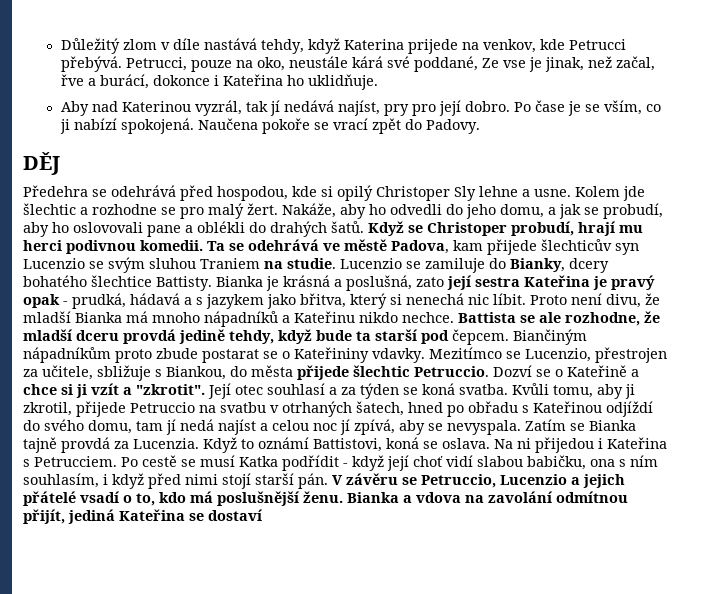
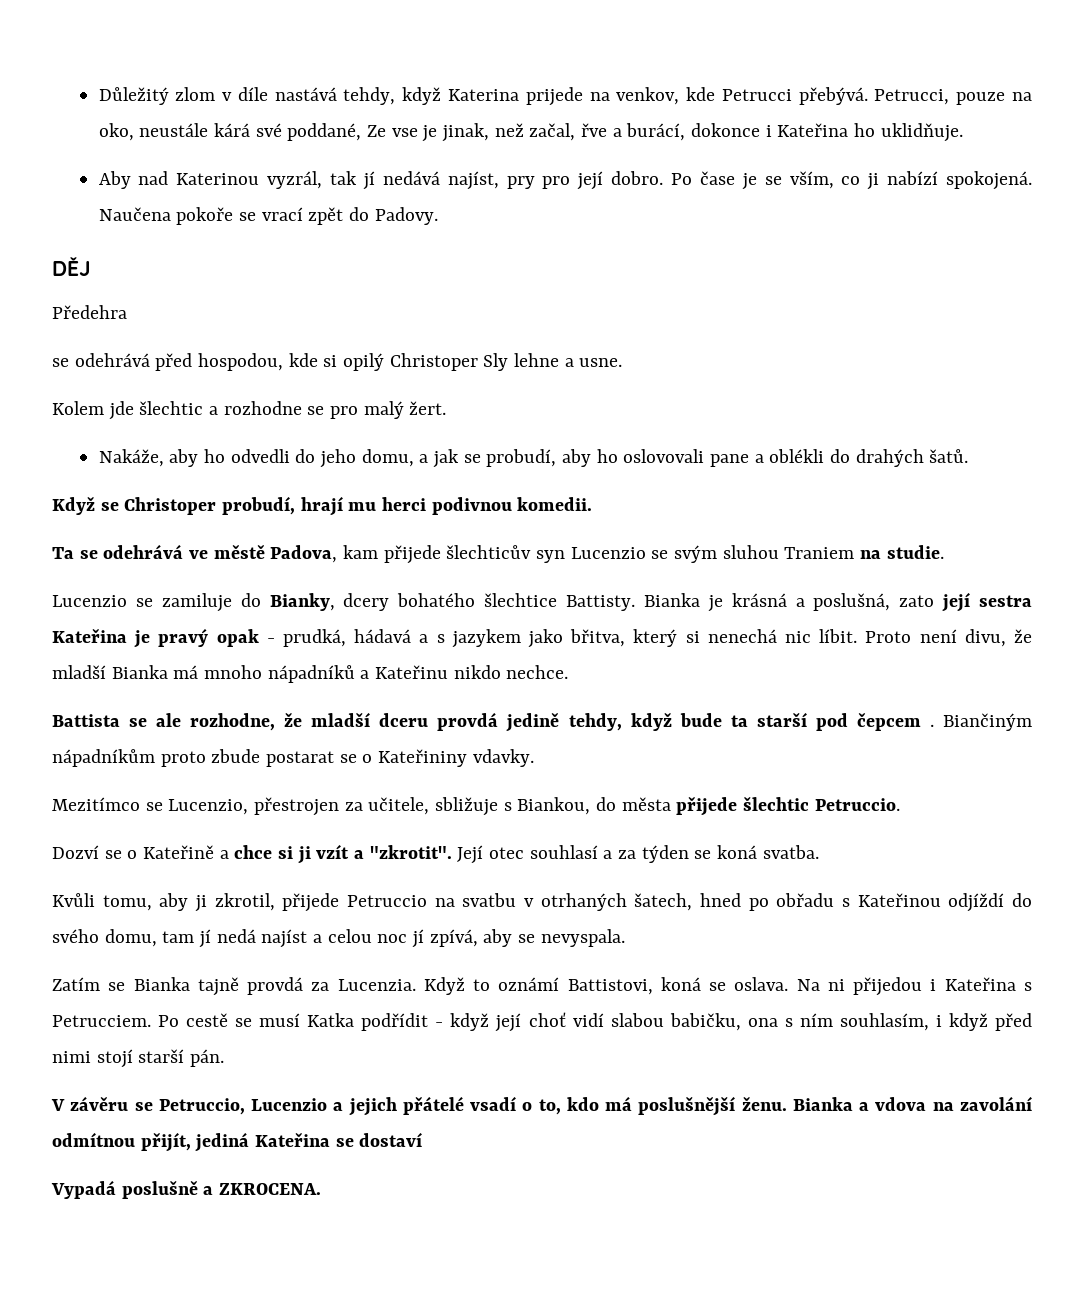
(88, 191) none -> (127, 312) //
(571, 193) none -> (623, 362) //
(278, 209) none -> (447, 408) //
(364, 227) none -> (969, 456) //
(203, 245) none -> (593, 504) //
(336, 263) none -> (944, 552) //
(454, 317) none -> (569, 672) //
[452,329,509,345] čepcem. -> [856,712,934,731] čepcem .
(425, 355) none -> (534, 758) //
(489, 371) none -> (900, 804) //
(508, 389) none -> (819, 852) //
(521, 427) none -> (625, 938) //
(328, 481) none -> (225, 1058) //
(263, 515) none -> [51,1180,322,1199] // Vypadá poslušně a ZKROCENA.

